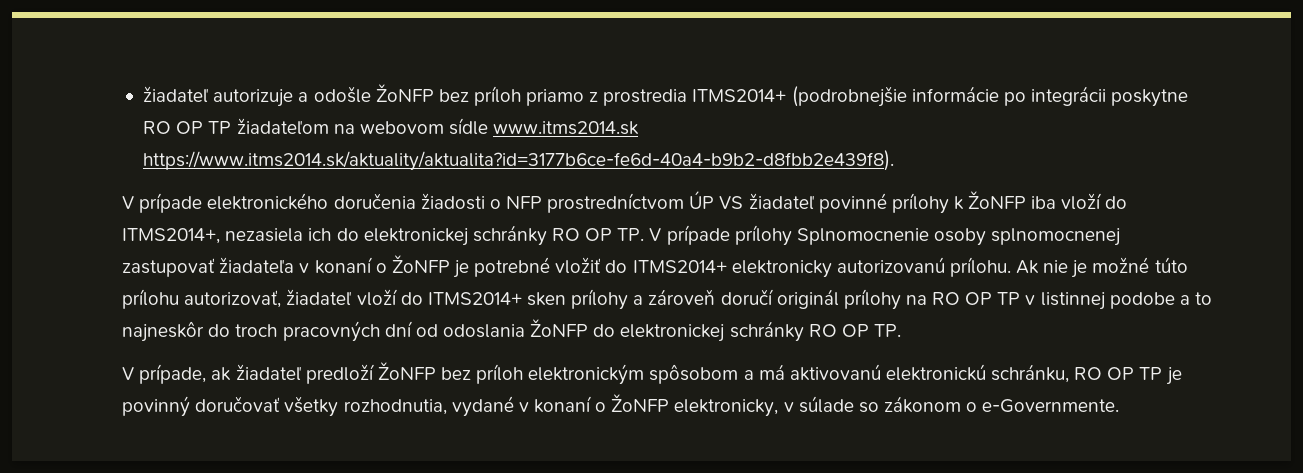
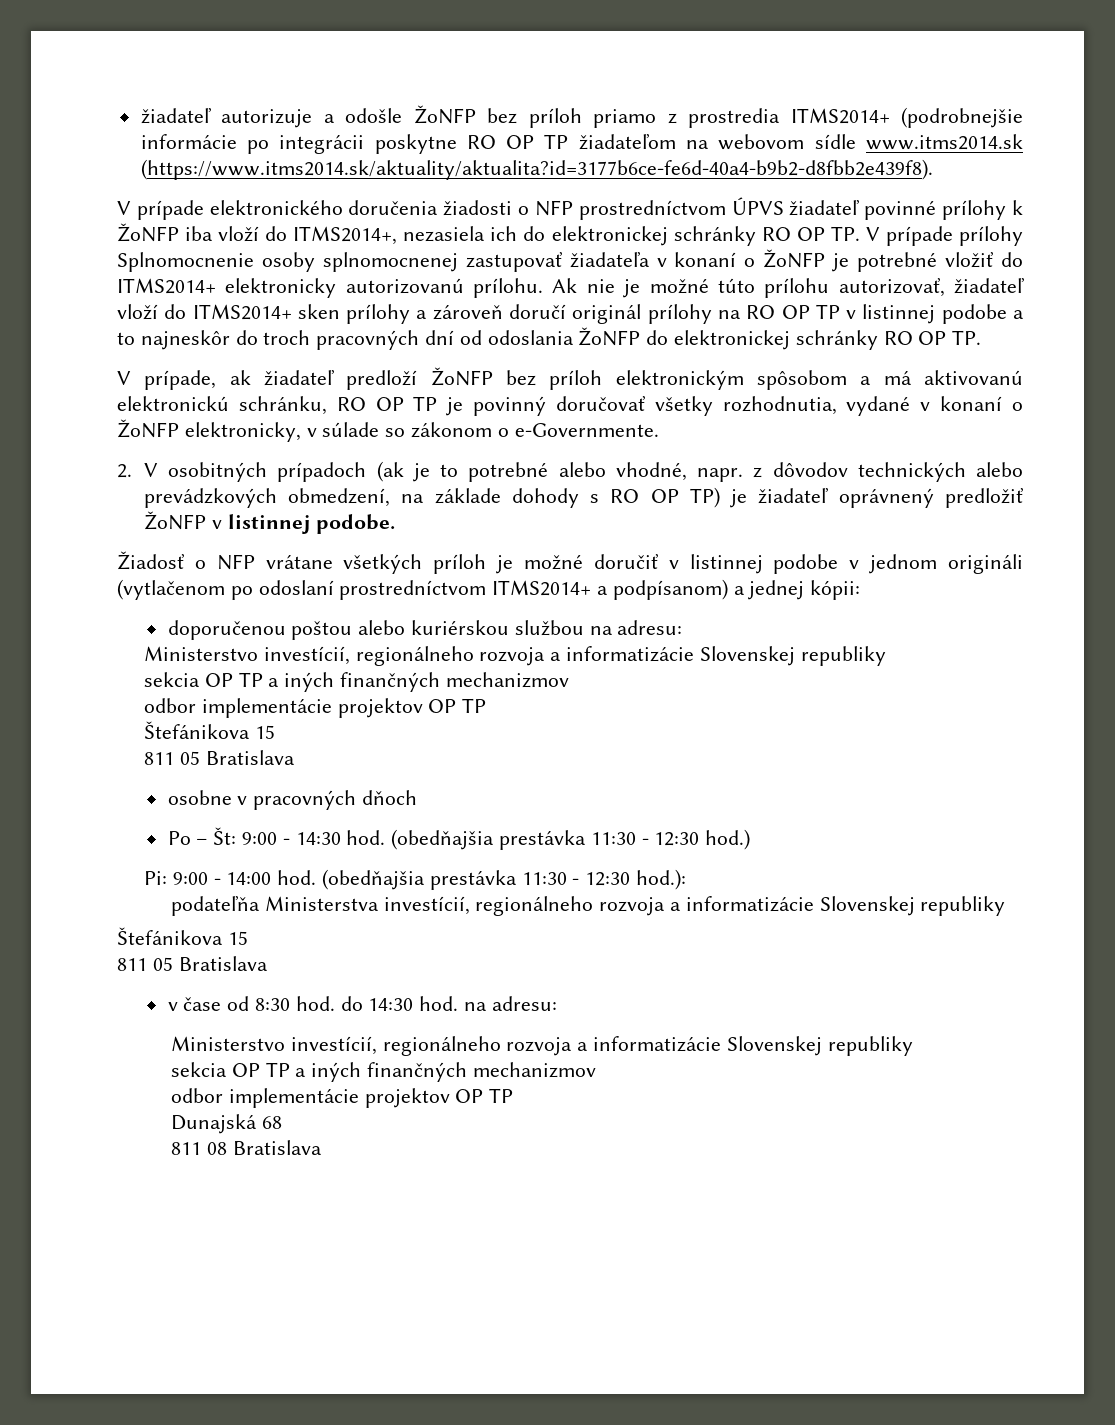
[143,150,895,171] https://www.itms2014.sk/aktuality/aktualita?id=3177b6ce-fe6d-40a4-b9b2-d8fbb2e439f8). -> [140,159,933,180] (https://www.itms2014.sk/aktuality/aktualita?id=3177b6ce-fe6d-40a4-b9b2-d8fbb2e439f8).
[689,190,744,209] ÚP VS -> [731,197,784,215] ÚPVS
(1120, 406) none -> [116,461,1024,482] [143,487,1023,508] [143,511,396,534] [116,551,1024,574] [116,579,861,600] [167,620,683,640] [143,646,886,666] [143,672,569,692] [143,698,487,718] [143,721,275,739] [143,750,295,765] [167,790,417,810] [167,827,751,850] [143,869,686,890] [170,896,1006,916] [116,927,248,945] [116,956,268,971] [167,996,557,1011] [170,1036,913,1056] [170,1062,596,1082] [170,1088,514,1108] [170,1114,282,1134] [170,1140,322,1155] // 2. V osobitných prípadoch (ak je to potrebné alebo vhodné, napr. z dôvodov technických alebo prevádzkových obmedzení, na základe dohody s RO OP TP) je žiadateľ oprávnený predložiť ŽoNFP v listinnej podobe. // Žiadosť o NFP vrátane všetkých príloh je možné doručiť v listinnej podobe v jednom origináli (vytlačenom po odoslaní prostredníctvom ITMS2014+ a podpísanom) a jednej kópii: // doporučenou poštou alebo kuriérskou službou na adresu: // Ministerstvo investícií, regionálneho rozvoja a informatizácie Slovenskej republiky // sekcia OP TP a iných finančných mechanizmov // odbor implementácie projektov OP TP // Štefánikova 15 // 811 05 Bratislava // osobne v pracovných dňoch // Po – Št: 9:00 - 14:30 hod. (obedňajšia prestávka 11:30 - 12:30 hod.) // Pi: 9:00 - 14:00 hod. (obedňajšia prestávka 11:30 - 12:30 hod.): // podateľňa Ministerstva investícií, regionálneho rozvoja a informatizácie Slovenskej republiky // Štefánikova 15 // 811 05 Bratislava // v čase od 8:30 hod. do 14:30 hod. na adresu: // Ministerstvo investícií, regionálneho rozvoja a informatizácie Slovenskej republiky // sekcia OP TP a iných finančných mechanizmov // odbor implementácie projektov OP TP // Dunajská 68 // 811 08 Bratislava

